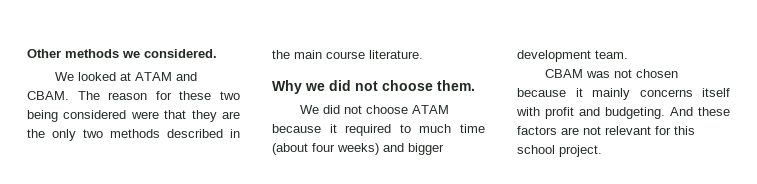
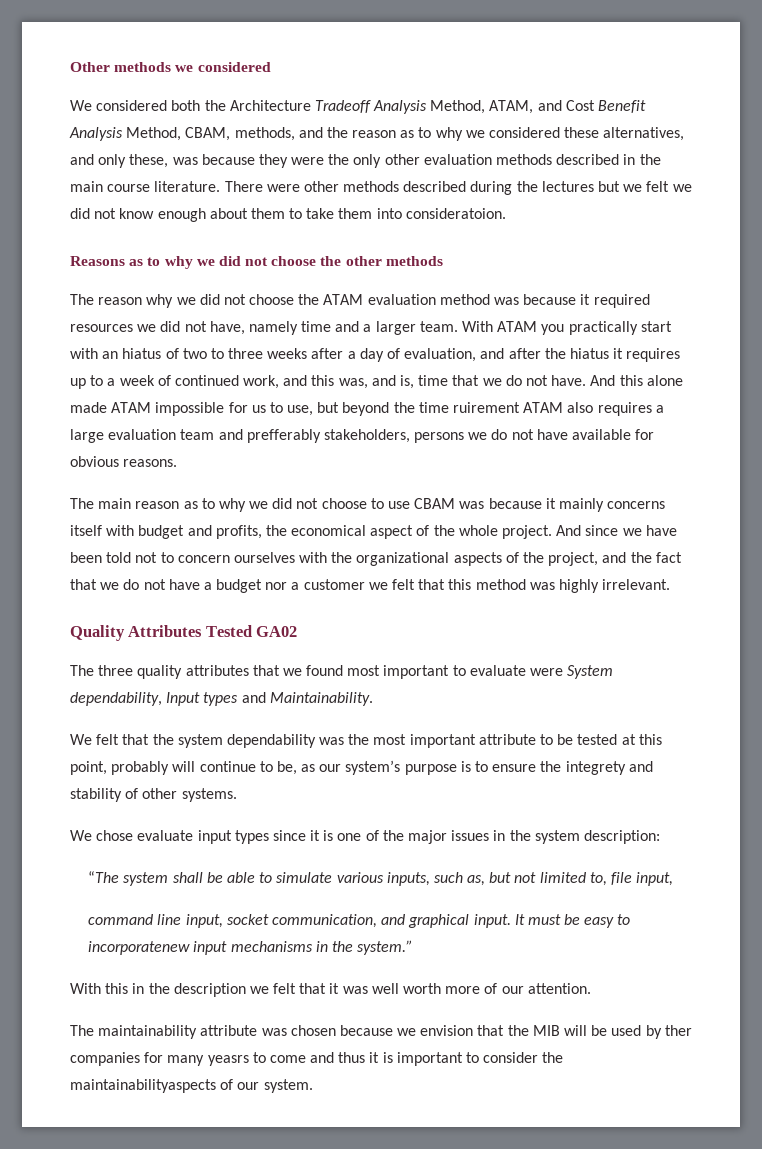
[144,49,217,58] [55,72,198,81] [27,91,240,100] [27,110,241,122] [27,129,103,141] considered. // We looked at ATAM and CBAM. The reason for these two being considered were that they are the only two -> [197,62,271,72] [70,100,647,114] [69,127,685,141] [70,154,492,168] considered // We considered both the Architecture Tradeoff Analysis Method, ATAM, and Cost Benefit Analysis Method, CBAM, methods, and the reason as to why we considered these alternatives, and only these, was because they were the only other evaluation
[272,80,475,94] [300,105,450,114] [272,124,485,136] [272,143,444,155] [517,50,628,62] [545,69,679,78] // Why we did not choose them. // We did not choose ATAM because it required to much time (about four weeks) and bigger development team. // CBAM was not chosen -> [224,181,692,195] [70,208,506,222] [70,256,443,269] [70,294,650,308] [70,321,672,335] [70,348,681,362] [70,375,683,389] [70,402,664,416] [70,429,655,443] [70,456,178,467] [70,498,485,512] There were other methods described during the lectures but we felt we did not know enough about them to take them into consideratoion. // Reasons as to why we did not choose the other methods // The reason why we did not choose the ATAM evaluation method was because it required resources we did not have, namely time and a larger team. With ATAM you practically start with an hiatus of two to three weeks after a day of evaluation, and after the hiatus it requires up to a week of continued work, and this was, and is, time that we do not have. And this alone made ATAM impossible for us to use, but beyond the time ruirement ATAM also requires a large evaluation team and prefferably stakeholders, persons we do not have available for obvious reasons. // The main reason as to why we did not choose to use CBAM was
[545,107,730,119] [517,126,695,135] [517,145,602,157] profit and budgeting. And these factors are not relevant for this school project. -> [138,525,677,539] [70,552,682,566] [70,579,671,593] [70,625,298,641] [70,665,614,679] [70,692,373,706] [70,734,662,748] [70,760,653,775] [70,788,237,802] [70,830,660,844] [88,871,674,886] [88,914,631,928] [88,940,414,955] [70,983,591,997] [70,1025,692,1039] [70,1052,564,1066] [70,1079,313,1093] budget and profits, the economical aspect of the whole project. And since we have been told not to concern ourselves with the organizational aspects of the project, and the fact that we do not have a budget nor a customer we felt that this method was highly irrelevant. // Quality Attributes Tested GA02 // The three quality attributes that we found most important to evaluate were System dependability, Input types and Maintainability. // We felt that the system dependability was the most important attribute to be tested at this point, probably will continue to be, as our system’s purpose is to ensure the integrety and stability of other systems. // We chose evaluate input types since it is one of the major issues in the system description: // “The system shall be able to simulate various inputs, such as, but not limited to, file input, // command line input, socket communication, and graphical input. It must be easy to incorporatenew input mechanisms in the system.” // With this in the description we felt that it was well worth more of our attention. // The maintainability attribute was chosen because we envision that the MIB will be used by ther companies for many yeasrs to come and thus it is important to consider the maintainabilityaspects of our system.

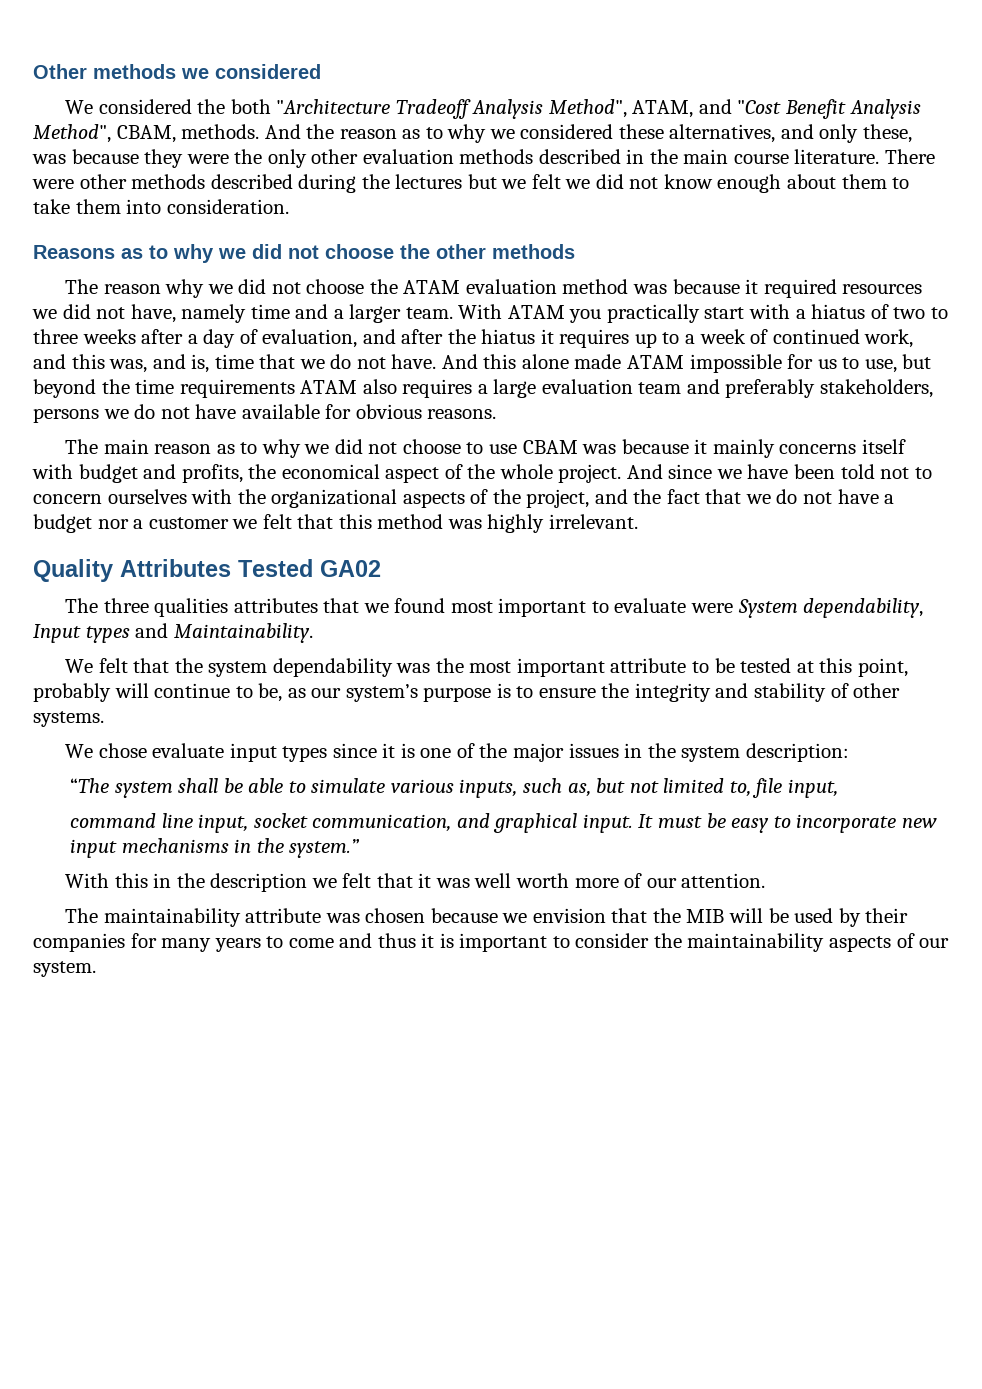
[171,100,311,111] both the Architecture -> [197,99,391,114] the both "Architecture
[430,100,486,114] Method, -> [548,99,627,118] Method",
[565,100,595,111] Cost -> [737,100,782,114] "Cost
[126,127,323,141] Method, CBAM, methods, and -> [33,124,301,143] Method", CBAM, methods. And
[405,208,506,219] consideratoion. -> [166,199,289,214] consideration.
[102,351,119,359] an -> [795,309,806,319] a
[453,402,521,413] ruirement -> [179,379,295,398] requirements
[246,429,321,443] prefferably -> [725,379,816,398] preferably
[137,665,183,679] quality -> [154,598,229,617] qualities
[565,761,626,775] integrety -> [634,683,711,702] integrity
[88,941,191,955] incorporatenew -> [796,814,937,833] incorporate new
[664,1025,692,1036] ther -> [865,908,909,923] their
[207,1055,249,1066] yeasrs -> [214,938,261,952] years
[70,1079,216,1093] maintainabilityaspects -> [687,933,892,952] maintainability aspects

